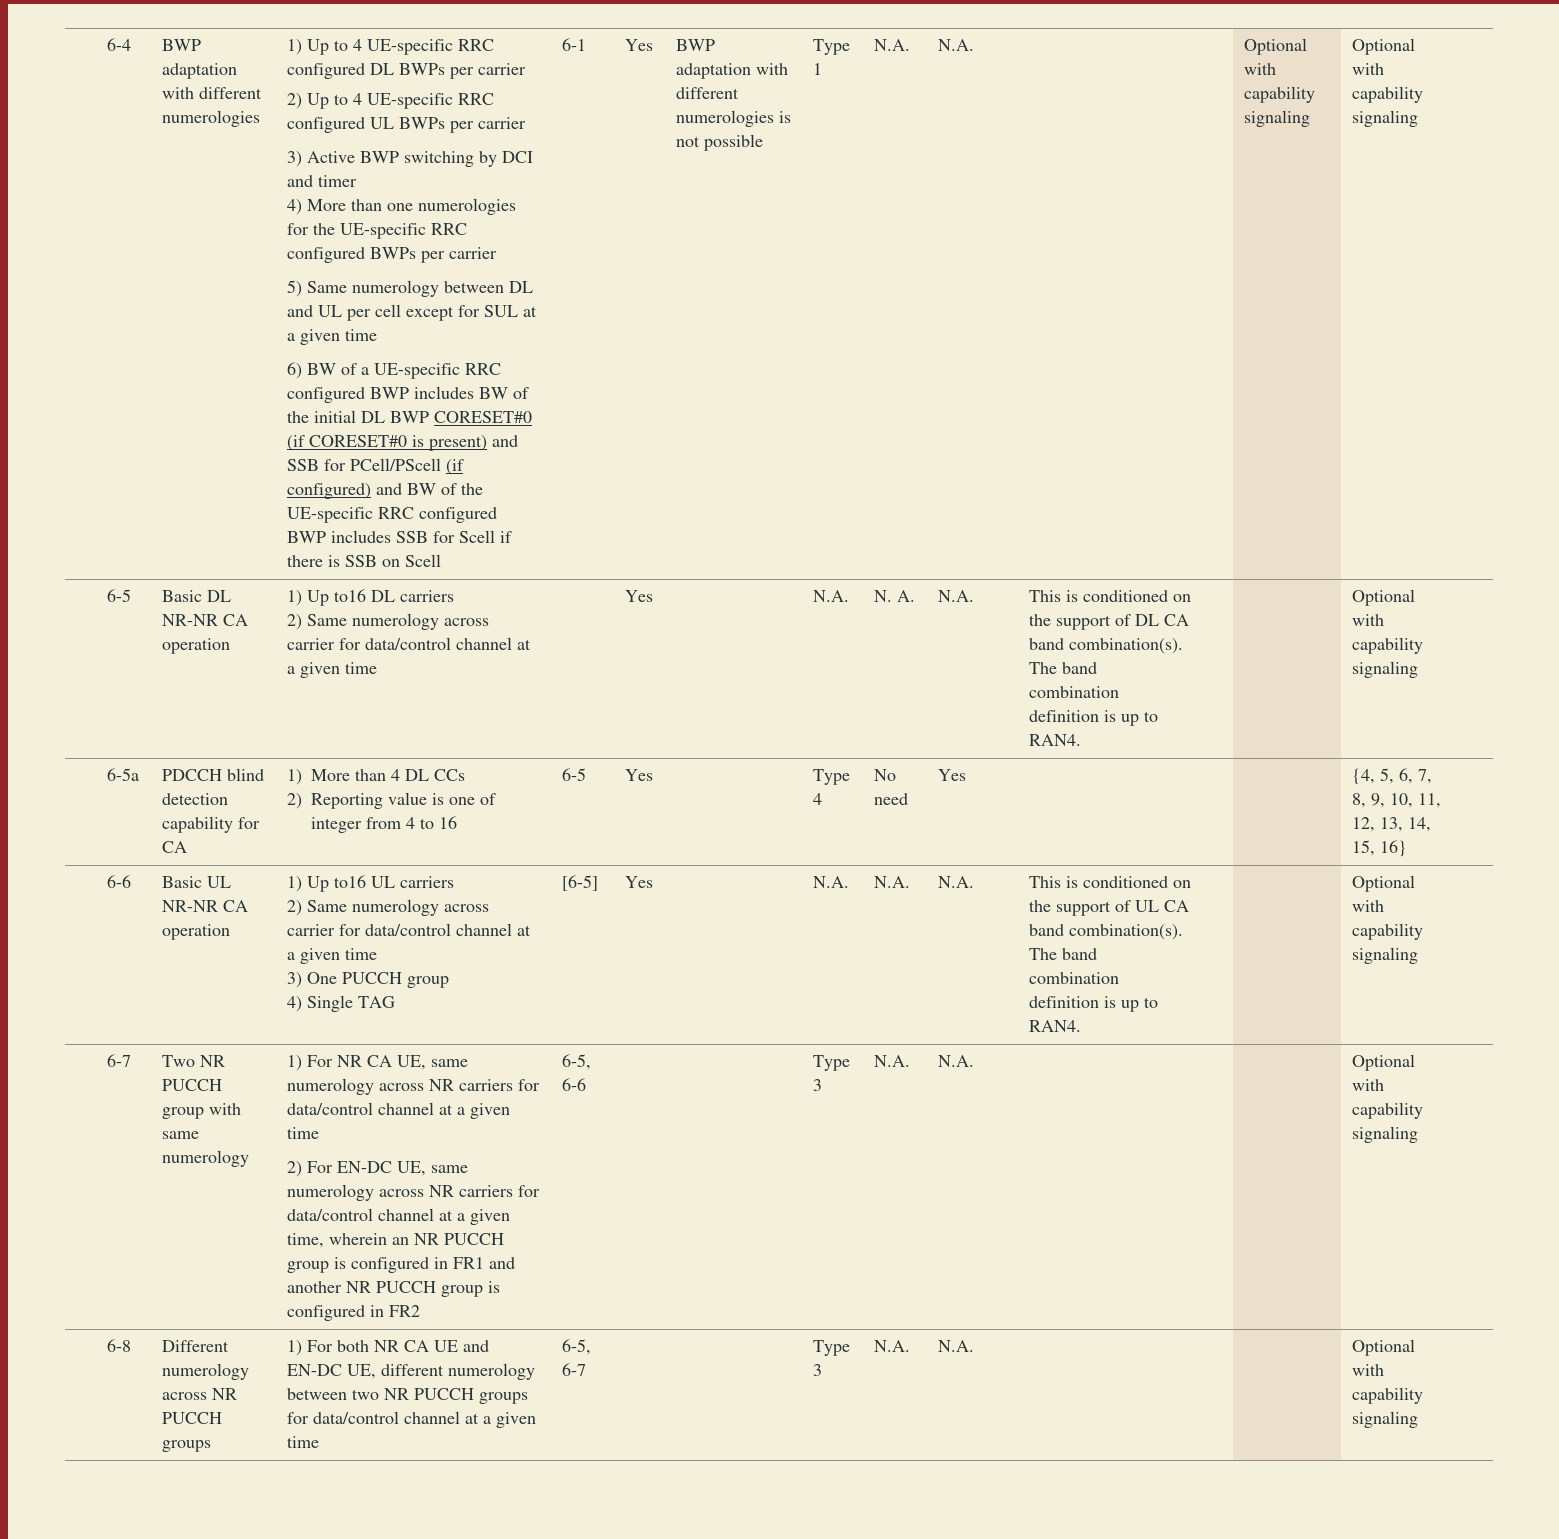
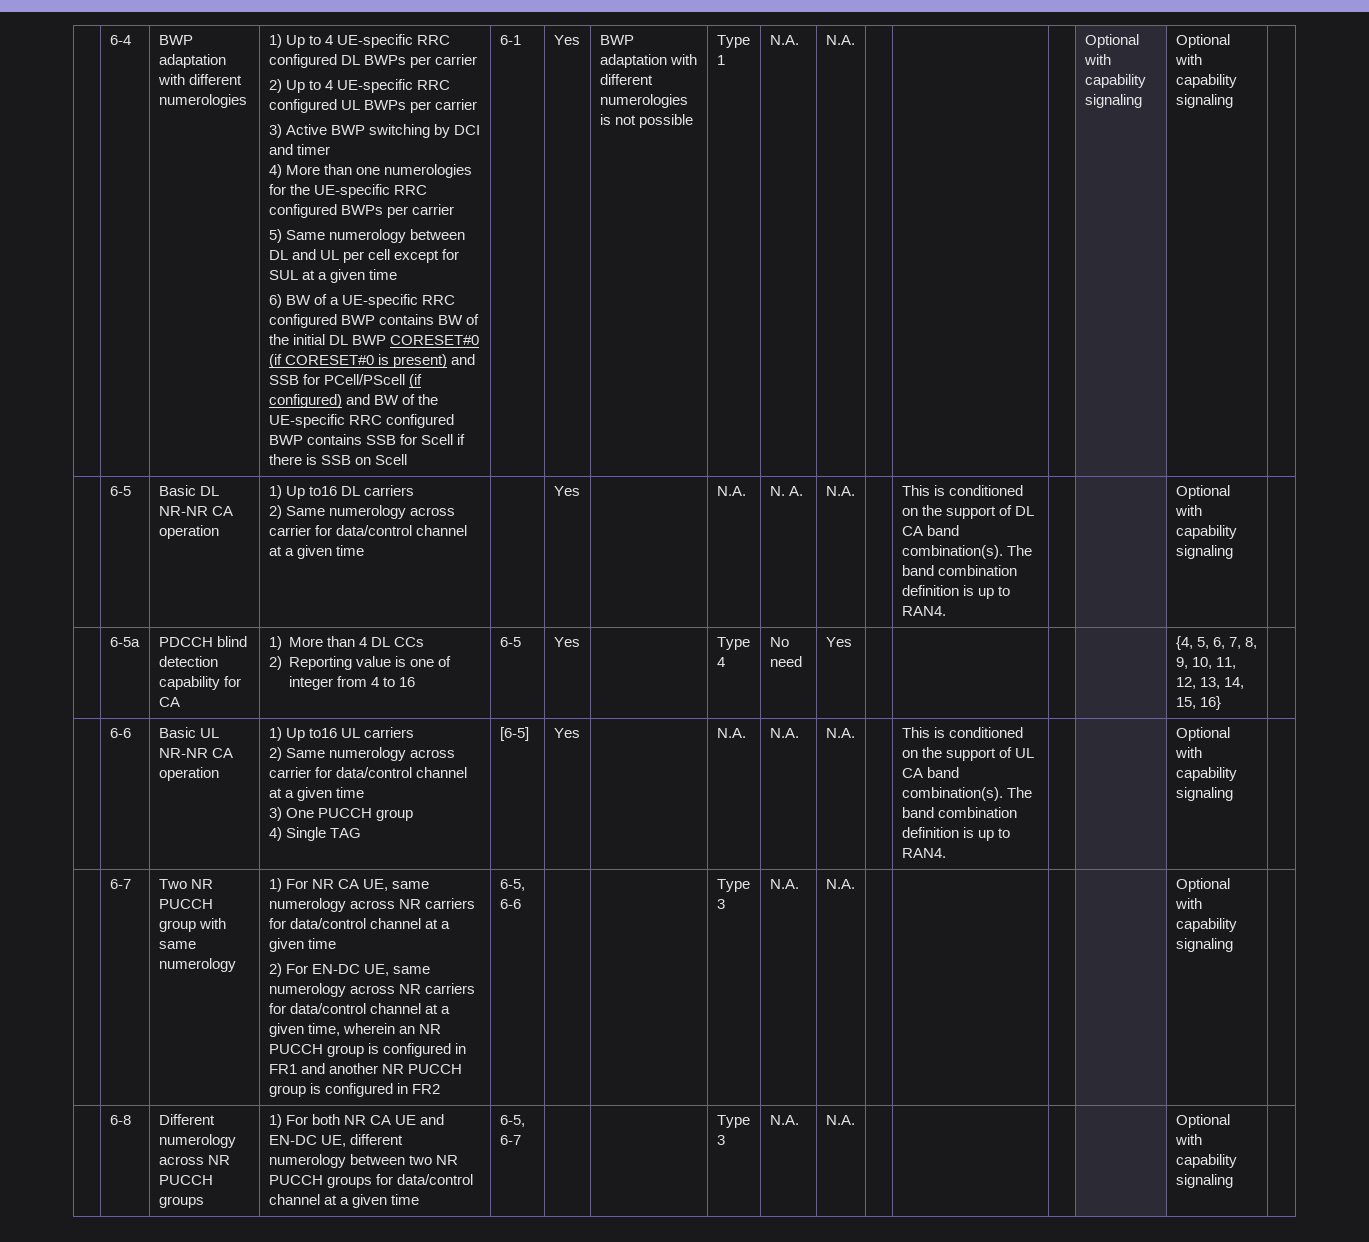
[414,386,475,399] includes -> [378,314,434,325] contains
[331,530,392,543] includes -> [306,434,362,445] contains

